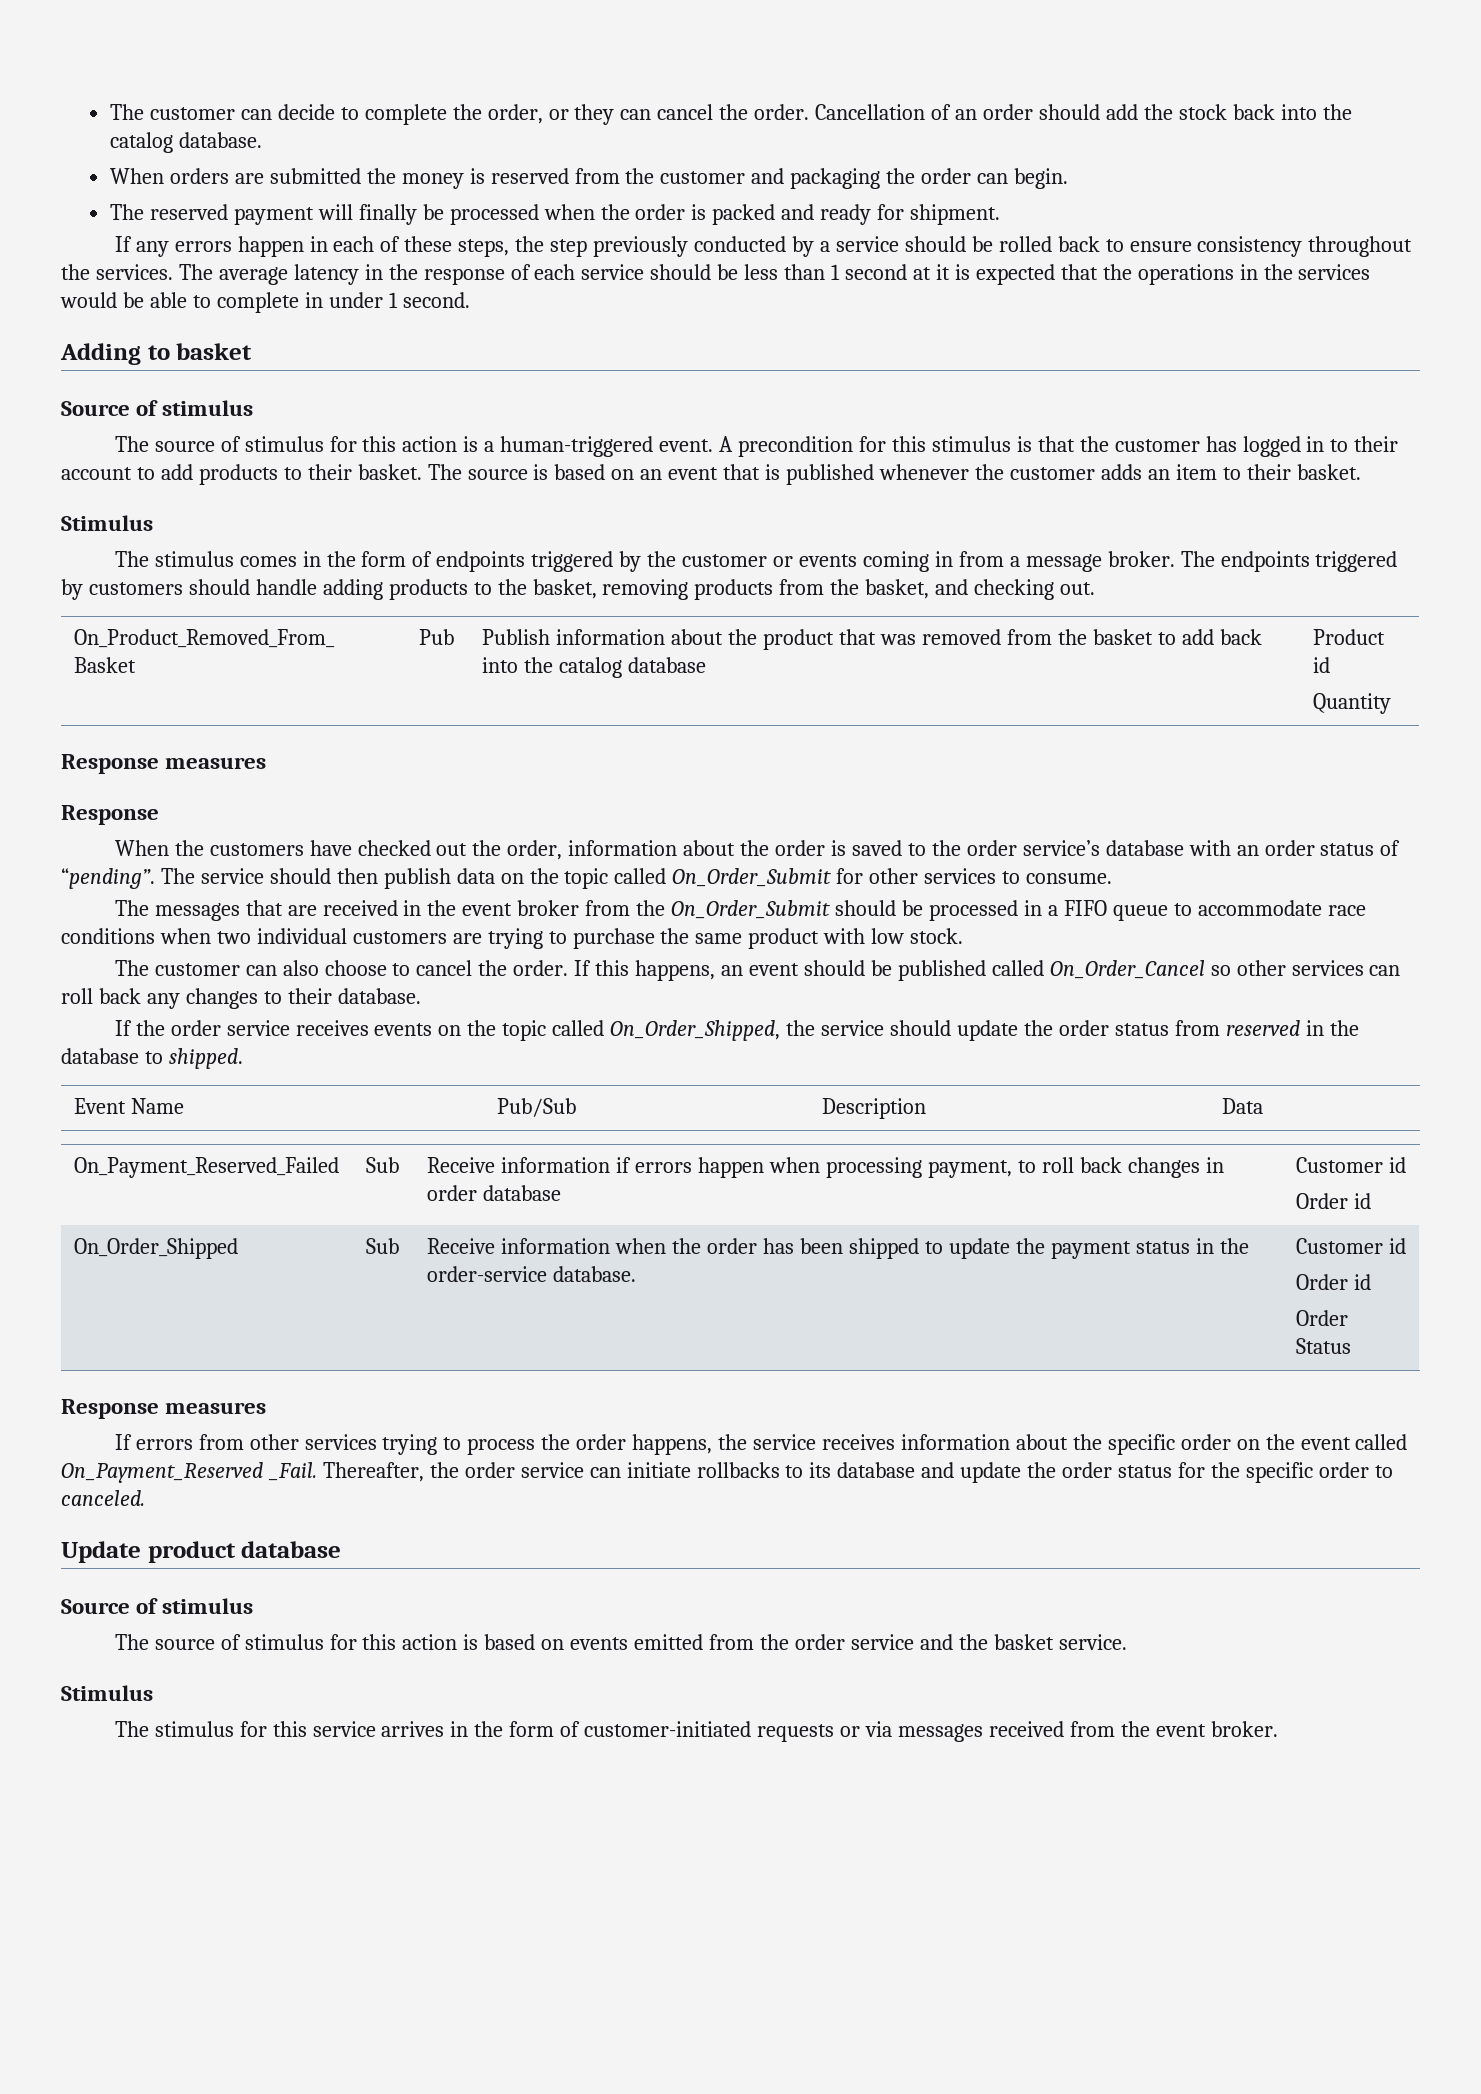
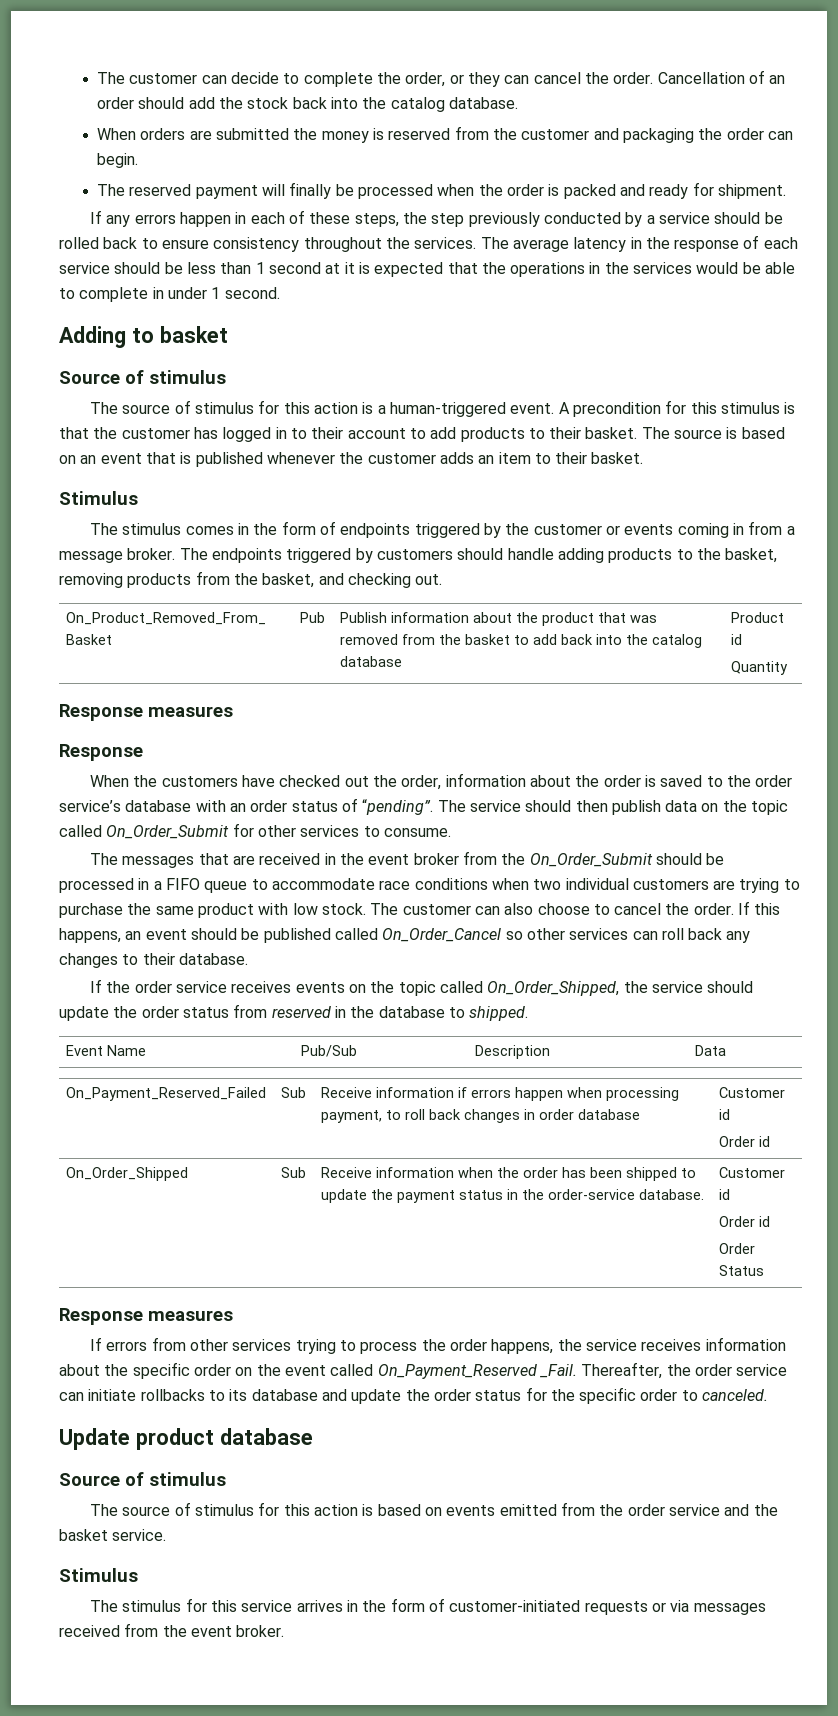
(964, 936) // -> (366, 909) none

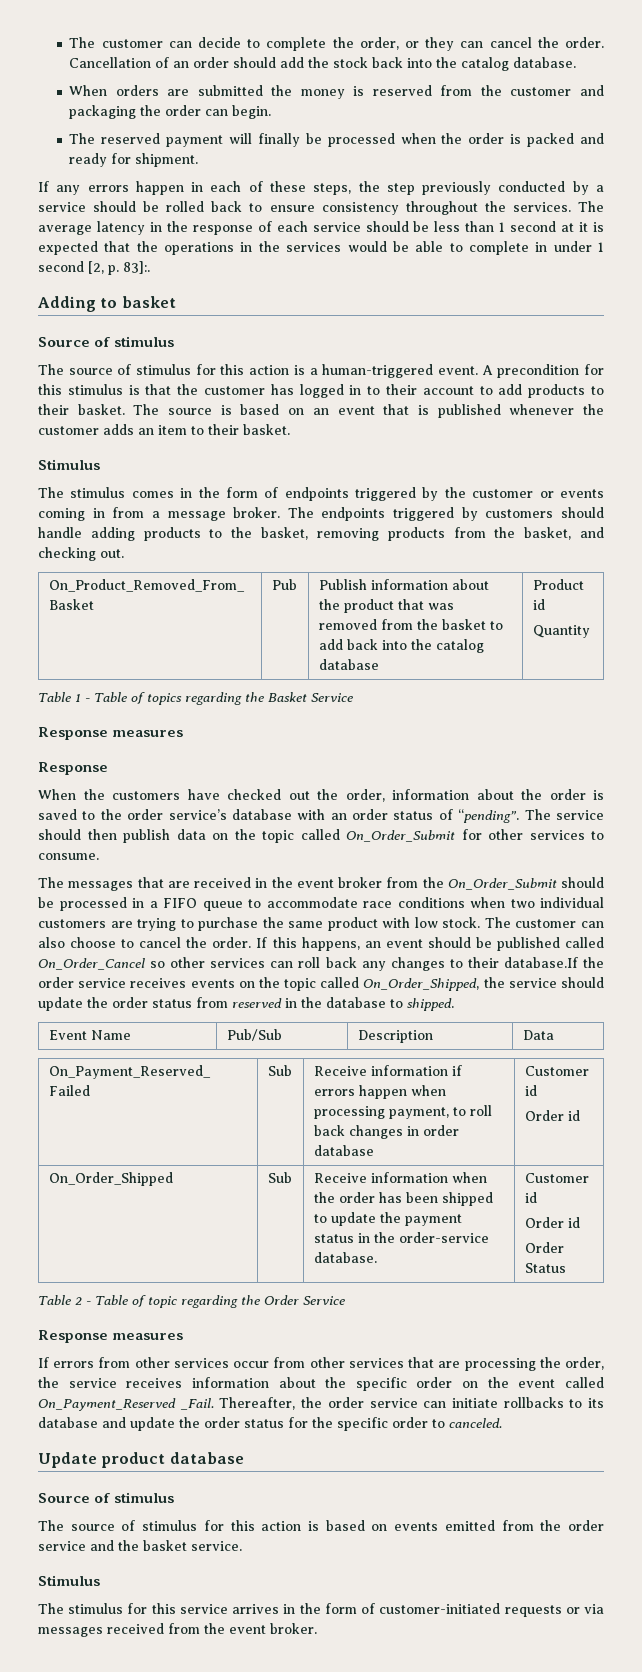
[224,287,280,299] second. -> [38,261,150,275] second [2, p. 83]:.
(789, 668) none -> [38,692,353,705] // Table 1 - Table of topics regarding the Basket Service
[178,953,248,965] [90,979,103,993] database. // If -> [503,957,578,968] database.If
(765, 1270) none -> [38,1295,345,1308] // Table 2 - Table of topic regarding the Order Service
[295,1339,554,1354] trying to process the order happens, -> [233,1357,604,1371] occur from other services that are processing the order,

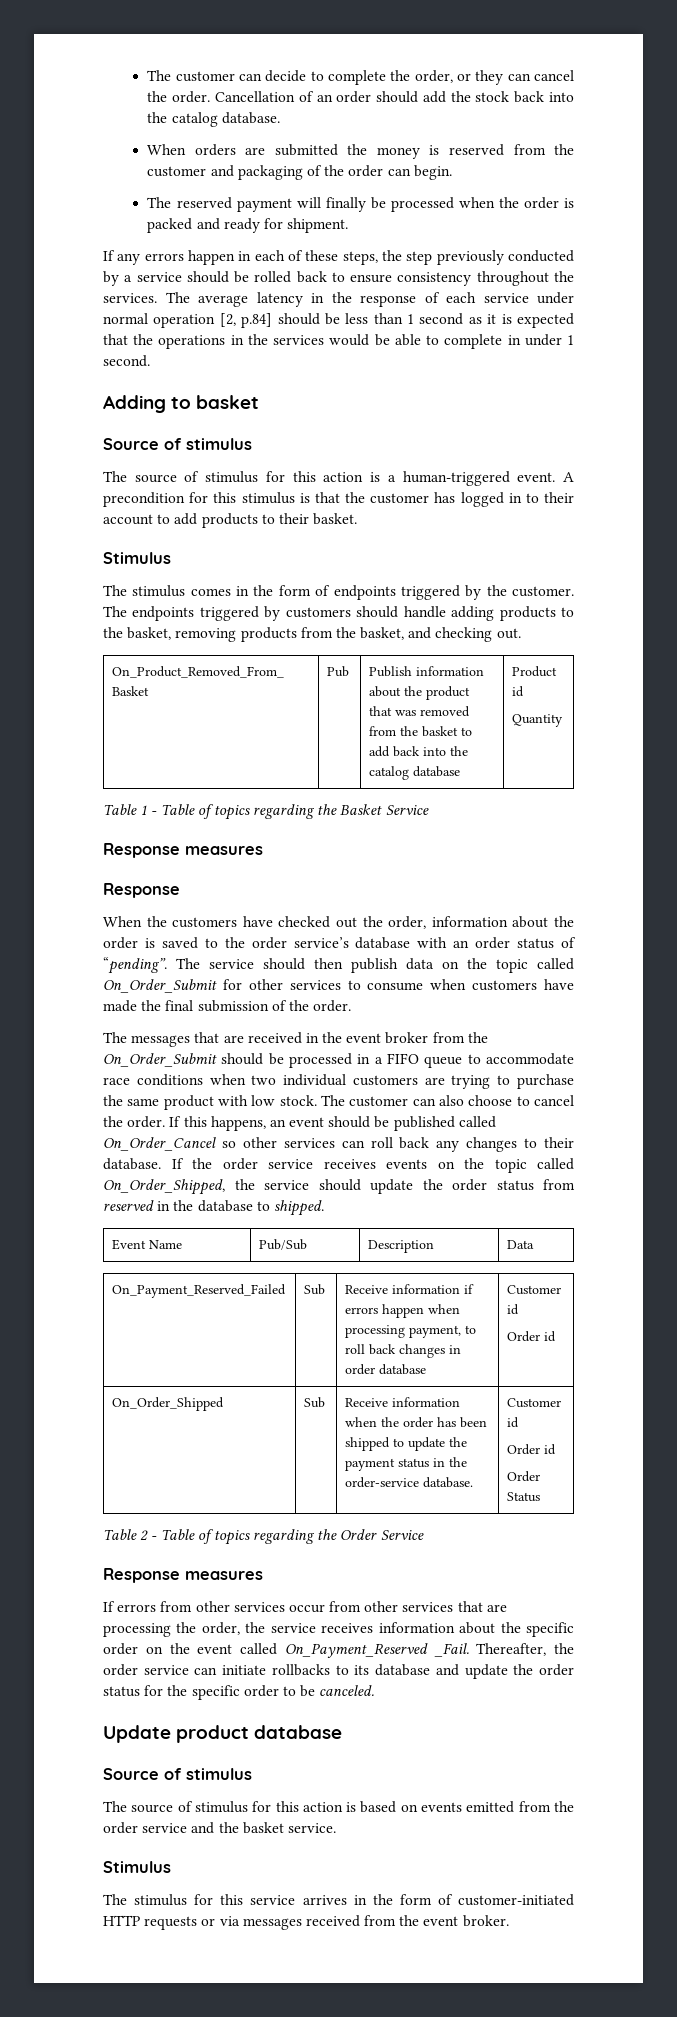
(137, 112) none -> [306,165,322,176] of
(361, 227) none -> [537,292,574,304] [103,313,273,328] under normal operation [2, p.84]
[561,223,575,232] at -> [468,317,482,324] as
[38,261,150,275] second [2, p. 83]:. -> [103,355,150,367] second.
[133,404,604,418] [38,424,290,435] The source is based on an event that is published whenever the customer adds an item to their basket. -> (358, 519) none
[472,489,604,498] [38,507,281,521] customer or events coming in from a message broker. -> [512,586,575,597] customer.
[38,853,99,860] consume. -> [367,979,574,991] [103,1000,352,1012] consume when customers have made the final submission of the order.
[503,957,578,968] database.If -> [103,1158,184,1170] database. If
[147,1296,177,1308] topic -> [213,1530,250,1545] topics
(445, 1423) none -> [300,1685,316,1697] be
(501, 1608) none -> [103,1915,140,1926] HTTP

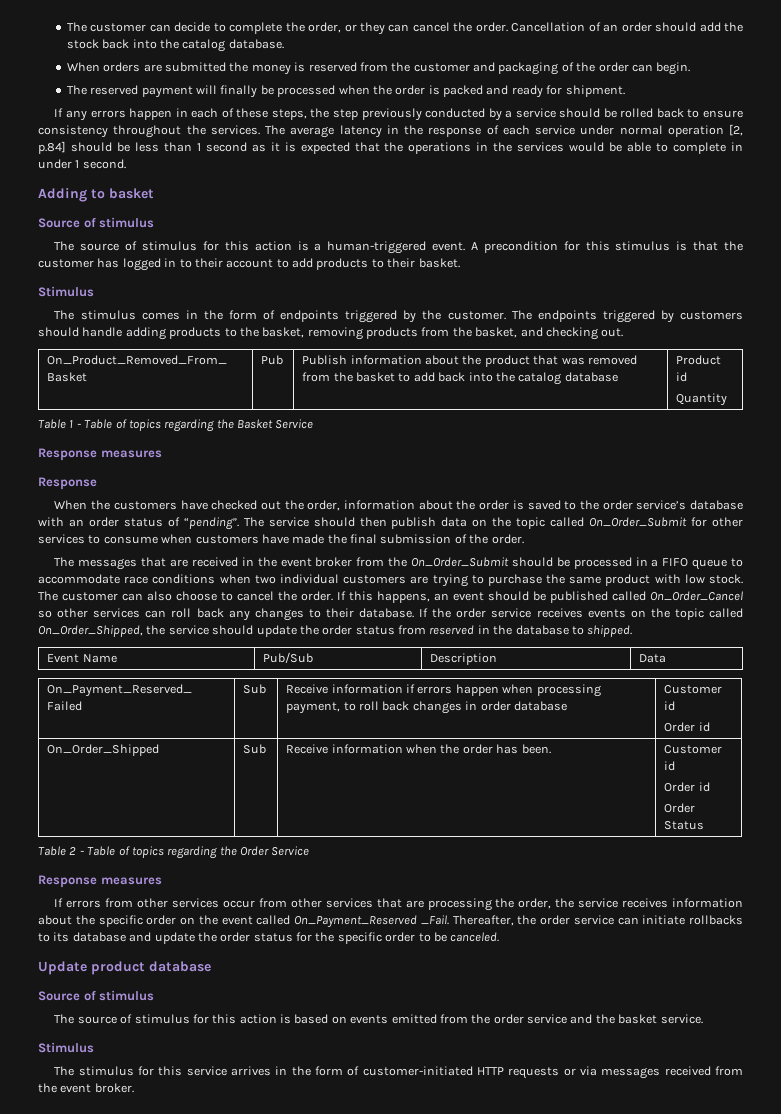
[460,1417,488,1428] [345,1437,468,1451] [345,1457,468,1471] [345,1477,474,1488] been shipped to update the payment status in the order-service database. -> [521,744,551,754] been.

